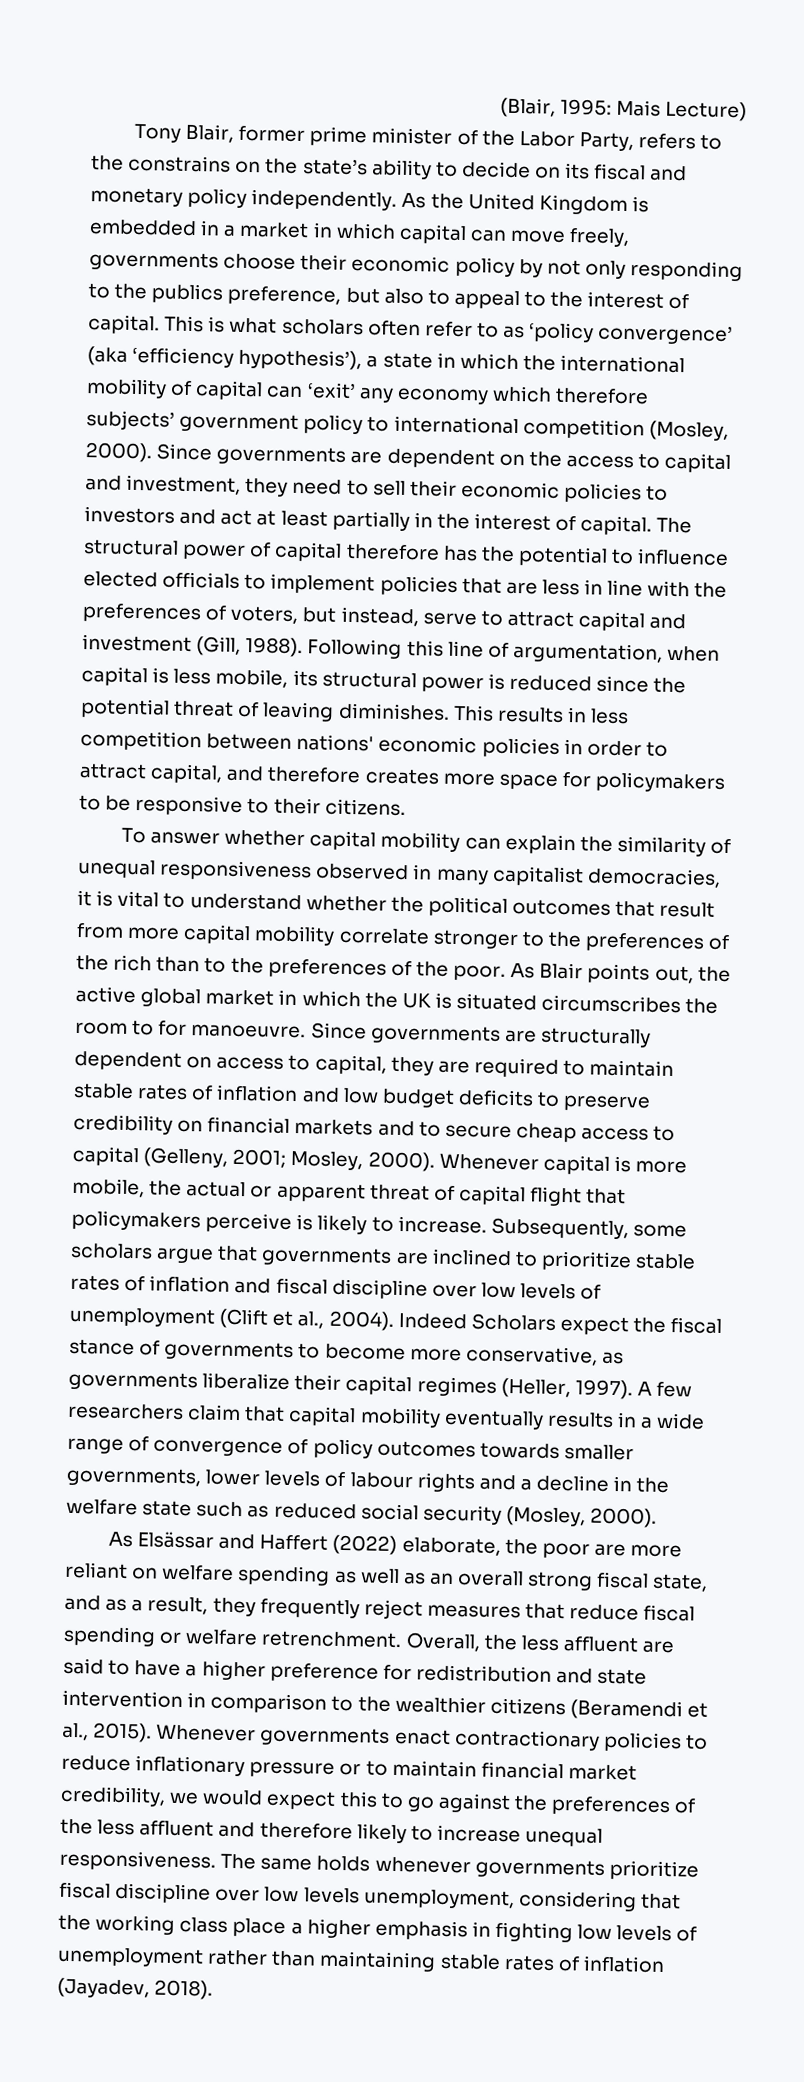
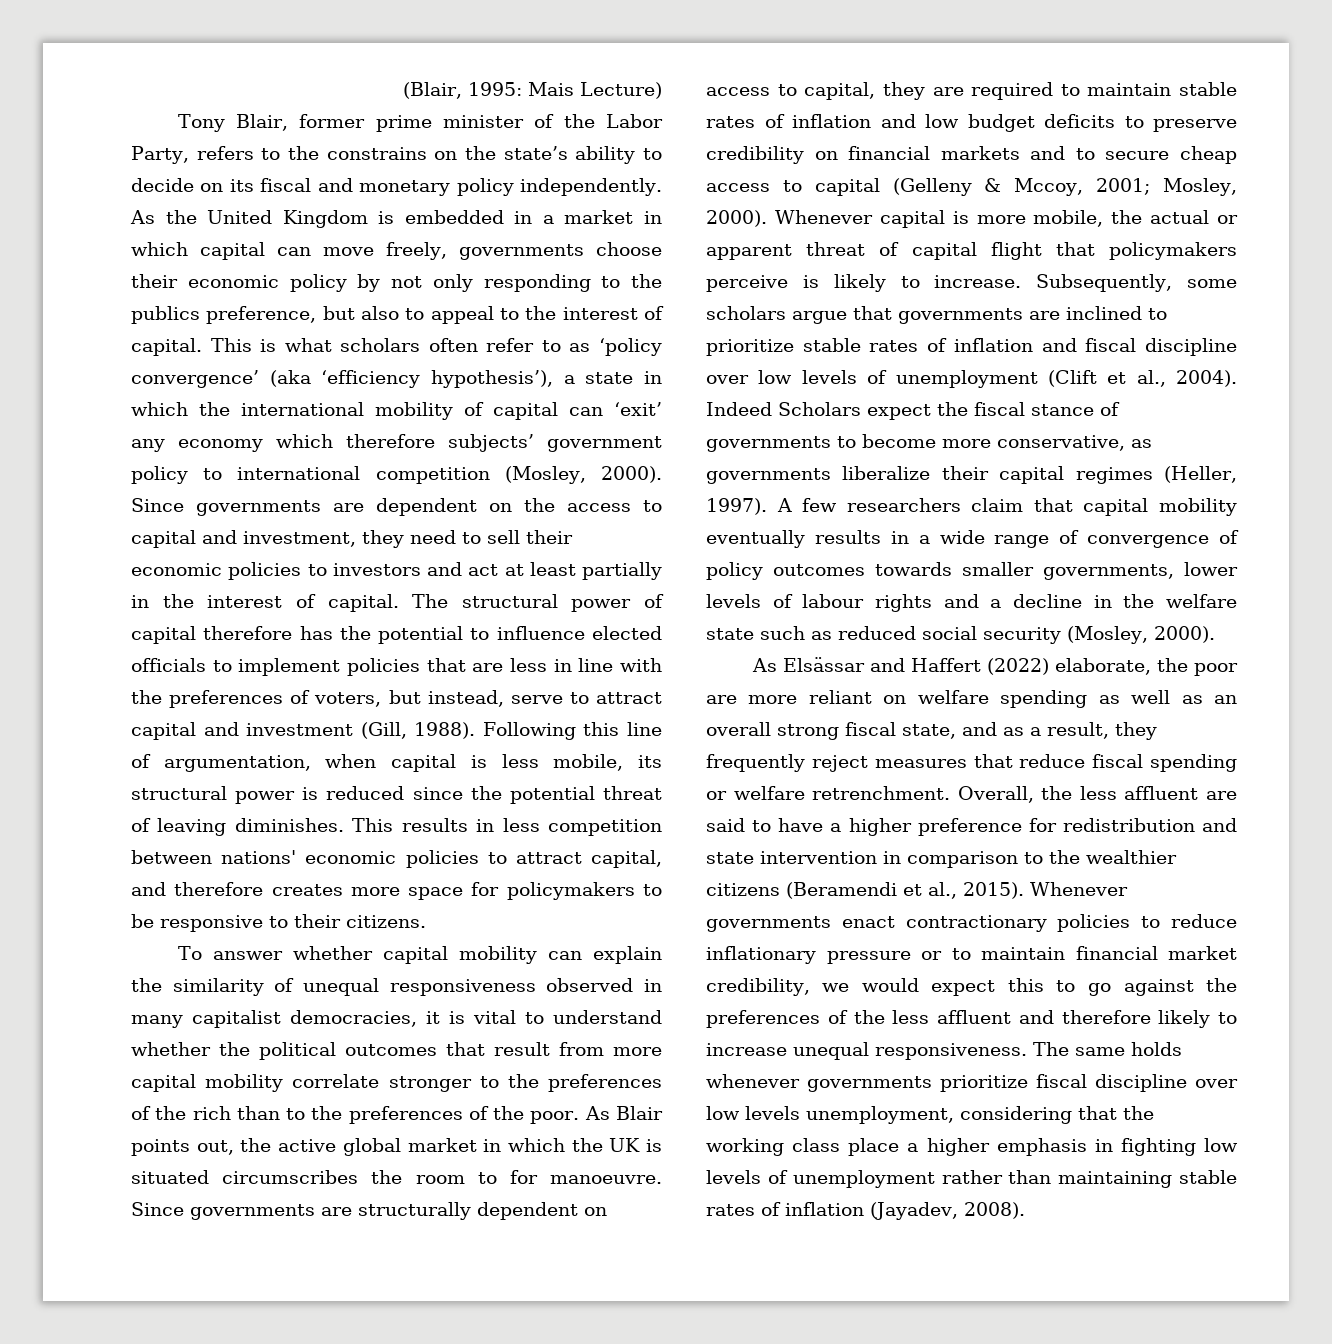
[563,738,642,757] in order -> (479, 859) none
[143,1147,229,1168] (Gelleny, -> [892,178,1084,196] (Gelleny & Mccoy,
[154,1979,214,2000] 2018). -> [963,1202,1025,1219] 2008).

